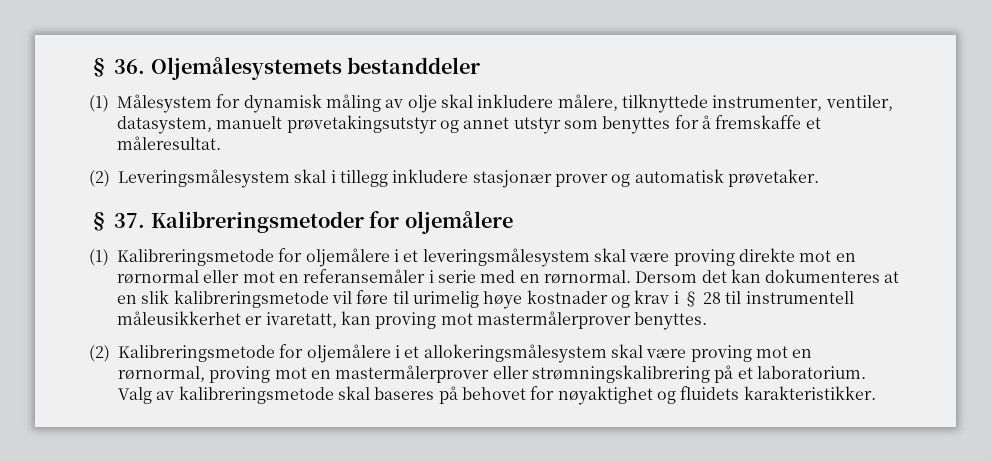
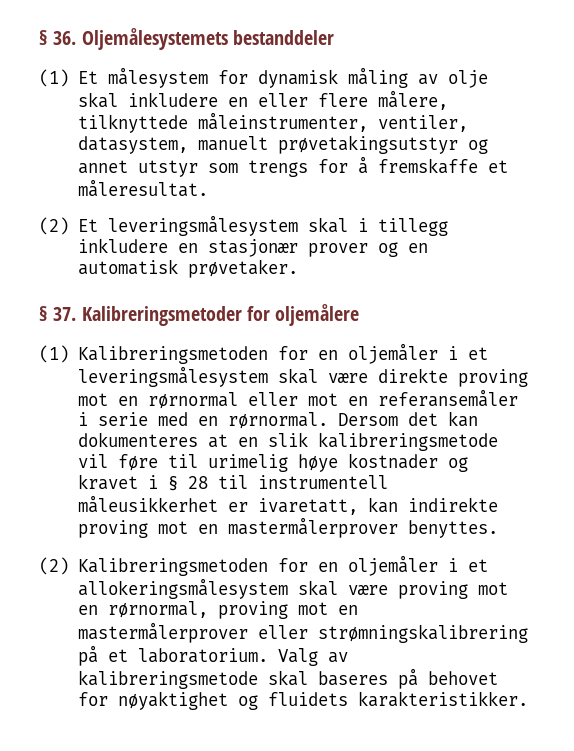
[117,94,212,113] Målesystem -> [77,67,208,88] Et målesystem
(554, 101) none -> [227,93,368,107] en eller flere
[712,95,823,111] instrumenter, -> [197,112,368,132] måleinstrumenter,
[602,116,671,134] benyttes -> [247,160,308,177] trengs
[118,169,290,188] Leveringsmålesystem -> [77,215,298,236] Et leveringsmålesystem
(469, 176) none -> [177,243,198,253] en
(631, 180) none -> [407,243,428,253] en
[117,248,390,267] Kalibreringsmetode for oljemålere -> [77,343,438,364] Kalibreringsmetoden for en oljemåler
[673,248,795,266] proving direkte -> [377,368,528,387] direkte proving
[634,290,670,304] krav -> [77,474,138,490] kravet
[375,312,473,329] proving mot -> [407,497,498,512] [77,520,218,538] indirekte proving mot en
[118,344,391,363] Kalibreringsmetode for oljemålere -> [77,555,438,576] Kalibreringsmetoden for en oljemåler

